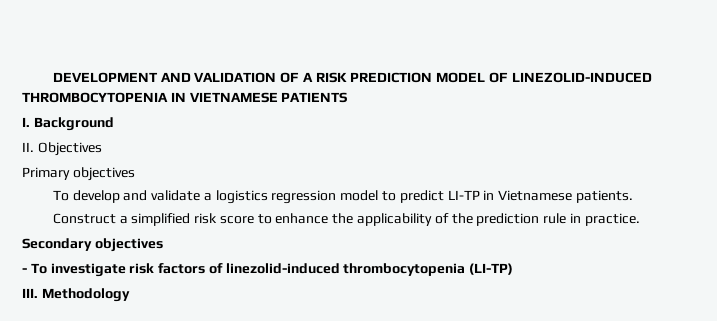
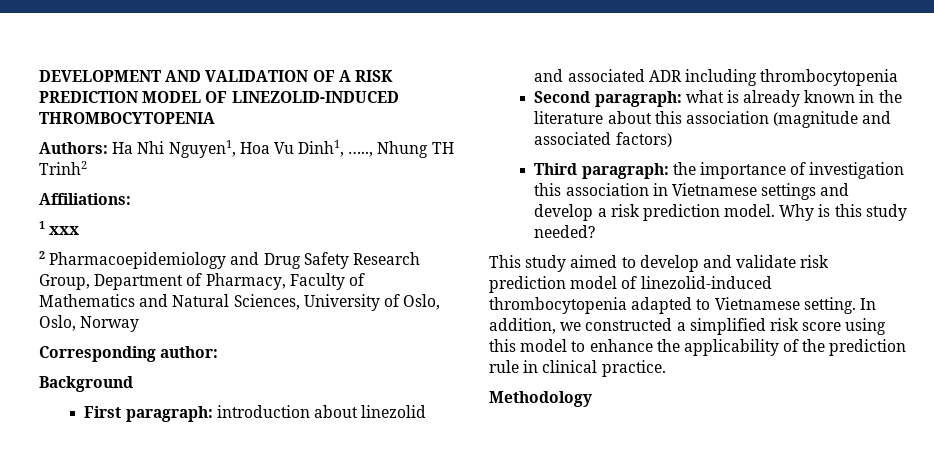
[170,92,348,103] [22,117,114,131] [22,142,102,156] [22,167,135,181] [52,190,633,204] [52,213,116,224] IN VIETNAMESE PATIENTS // I. Background // II. Objectives // Primary objectives // To develop and validate a logistics regression model to predict LI-TP in Vietnamese patients. // Construct -> [39,140,454,158] [39,161,87,175] [39,193,131,205] [39,221,80,235] [39,251,420,269] [39,273,365,290] [39,294,441,311] [39,315,140,332] [39,346,219,362] [39,376,133,392] [84,405,427,422] [534,69,899,86] [534,90,902,107] [534,111,892,128] [534,132,672,147] [534,162,905,179] [534,183,850,200] [534,204,907,221] [534,225,596,238] [489,255,830,272] [489,276,772,293] [489,297,876,314] [489,318,673,334] // Authors: Ha Nhi Nguyen1, Hoa Vu Dinh1, ….., Nhung TH Trinh2 // Affiliations: // 1 xxx // 2 Pharmacoepidemiology and Drug Safety Research Group, Department of Pharmacy, Faculty of Mathematics and Natural Sciences, University of Oslo, Oslo, Norway // Corresponding author: // Background // First paragraph: introduction about linezolid and associated ADR including thrombocytopenia // Second paragraph: what is already known in the literature about this association (magnitude and associated factors) // Third paragraph: the importance of investigation this association in Vietnamese settings and develop a risk prediction model. Why is this study needed? // This study aimed to develop and validate risk prediction model of linezolid-induced thrombocytopenia adapted to Vietnamese setting. In addition, we constructed
(254, 220) none -> [845,318,887,335] [489,339,568,352] using this model
(581, 218) none -> [542,360,598,373] clinical
[22,238,163,252] [22,263,514,277] [22,288,38,298] Secondary objectives // - To investigate risk factors of linezolid-induced thrombocytopenia (LI-TP) // III. -> (666, 368) none

